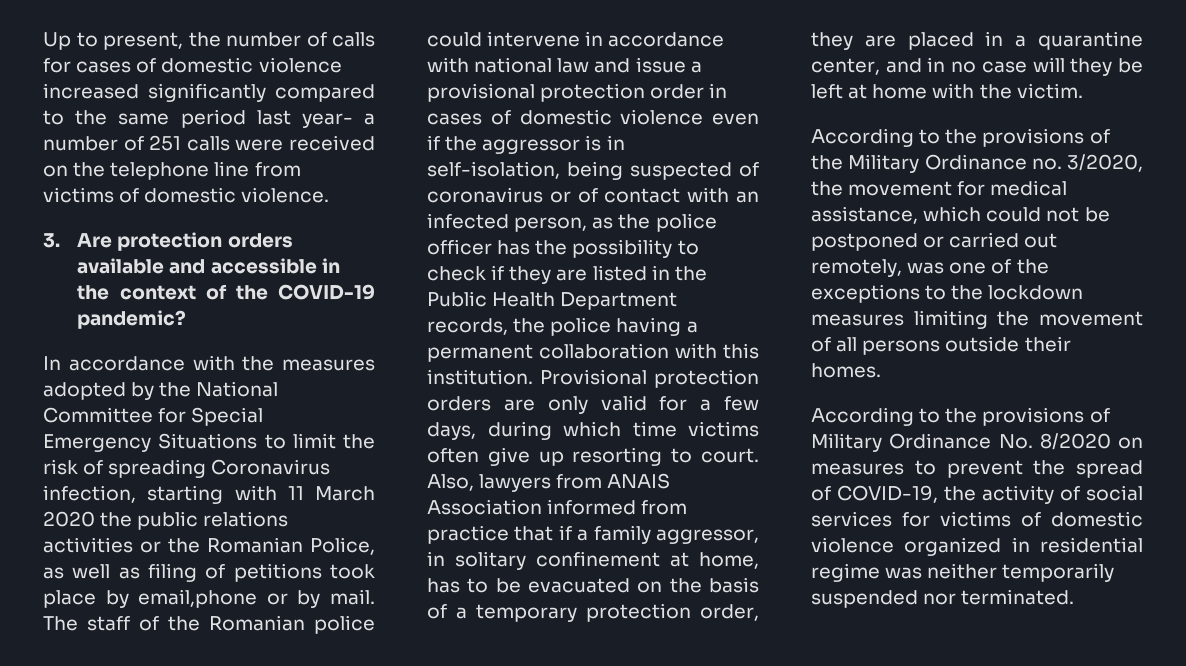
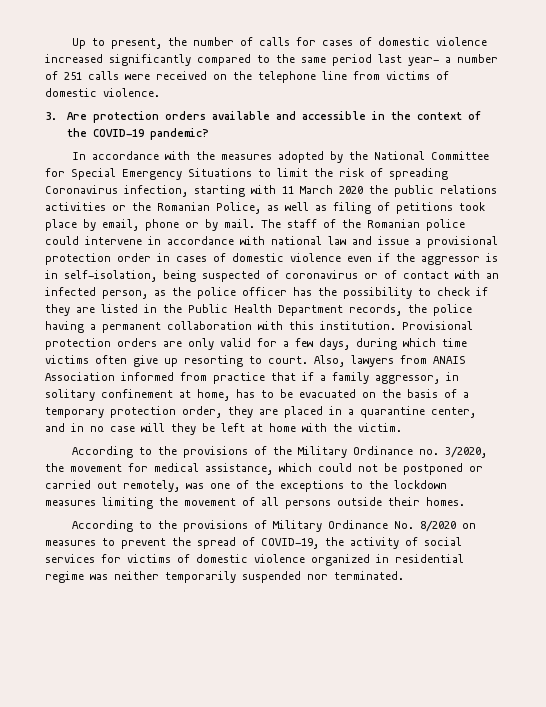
[138,589,258,608] email,phone -> [102,219,179,231] email, phone

